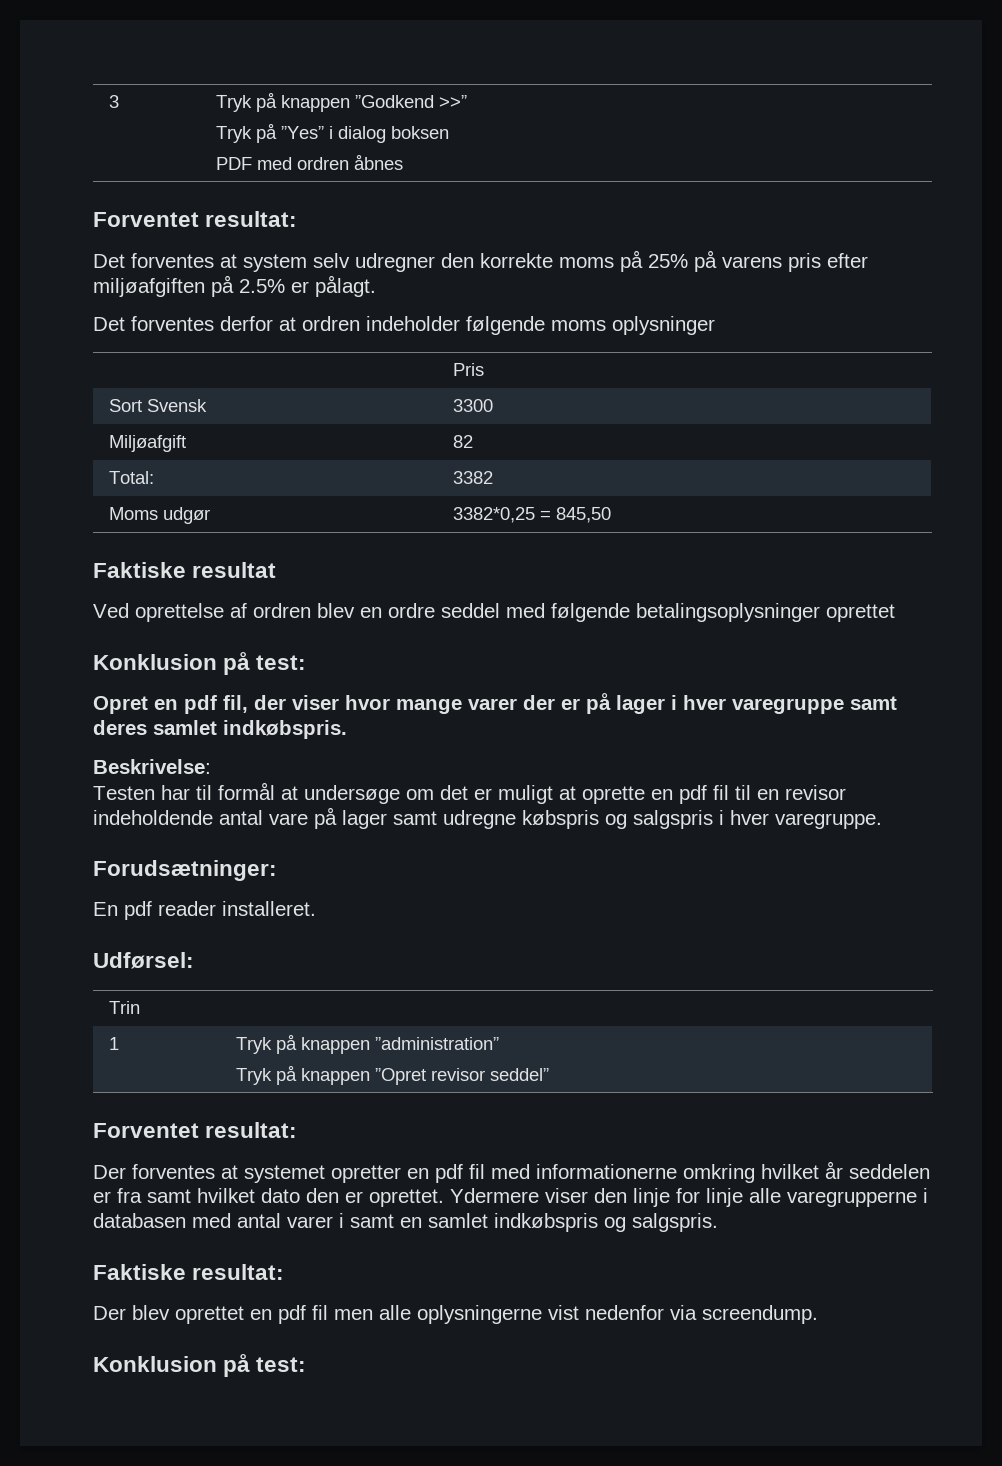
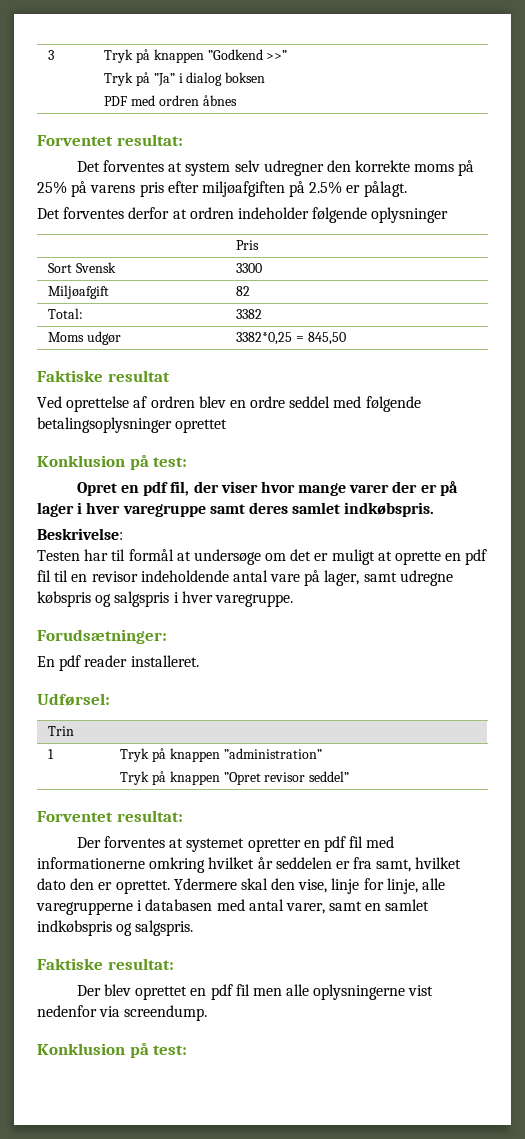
[280,126,324,139] ”Yes” -> [153,73,175,86] ”Ja”
[551,320,606,331] moms -> (368, 215) none
[342,810,387,829] lager -> [324,570,360,586] lager,
[147,1189,191,1203] samt -> [376,859,412,872] samt,
[545,1188,627,1203] viser den -> [240,878,328,893] skal den vise,
[706,1188,743,1207] linje -> [386,878,418,894] linje,
[287,1213,344,1228] varer i -> [285,903,325,914] varer,

